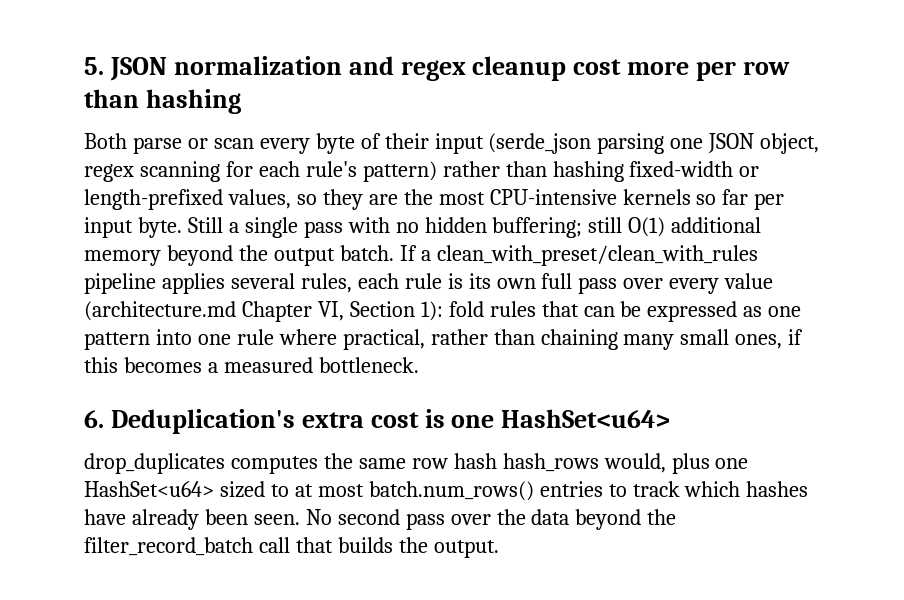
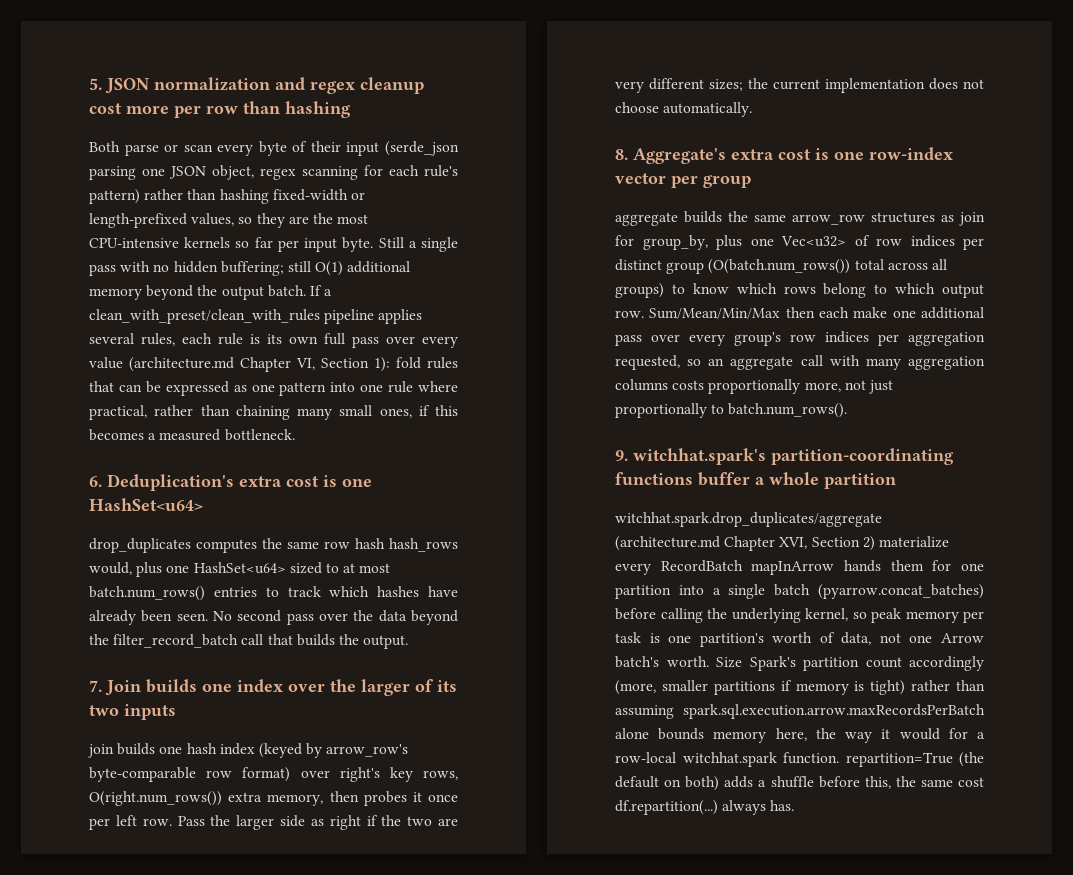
(499, 549) none -> [89,679,457,696] [89,704,176,720] [88,743,409,758] [89,767,458,782] [89,791,459,806] [89,815,458,830] [615,78,984,93] [615,102,753,117] [615,147,953,164] [615,173,751,188] [615,211,985,226] [615,235,984,250] [615,259,947,274] [615,283,984,298] [615,307,984,319] [615,331,985,346] [615,355,985,370] [615,379,893,394] [615,403,848,418] [615,448,954,465] [615,472,896,489] [615,512,882,527] [615,536,949,551] [615,560,984,575] [615,584,984,599] [615,608,984,623] [615,632,984,647] [615,656,984,671] [615,680,985,695] [615,704,985,719] [615,728,985,743] [615,752,984,767] [615,776,984,791] [615,800,795,815] // 7. Join builds one index over the larger of its two inputs // join builds one hash index (keyed by arrow_row's byte-comparable row format) over right's key rows, O(right.num_rows()) extra memory, then probes it once per left row. Pass the larger side as right if the two are very different sizes; the current implementation does not choose automatically. // 8. Aggregate's extra cost is one row-index vector per group // aggregate builds the same arrow_row structures as join for group_by, plus one Vec<u32> of row indices per distinct group (O(batch.num_rows()) total across all groups) to know which rows belong to which output row. Sum/Mean/Min/Max then each make one additional pass over every group's row indices per aggregation requested, so an aggregate call with many aggregation columns costs proportionally more, not just proportionally to batch.num_rows(). // 9. witchhat.spark's partition-coordinating functions buffer a whole partition // witchhat.spark.drop_duplicates/aggregate (architecture.md Chapter XVI, Section 2) materialize every RecordBatch mapInArrow hands them for one partition into a single batch (pyarrow.concat_batches) before calling the underlying kernel, so peak memory per task is one partition's worth of data, not one Arrow batch's worth. Size Spark's partition count accordingly (more, smaller partitions if memory is tight) rather than assuming spark.sql.execution.arrow.maxRecordsPerBatch alone bounds memory here, the way it would for a row-local witchhat.spark function. repartition=True (the default on both) adds a shuffle before this, the same cost df.repartition(...) always has.

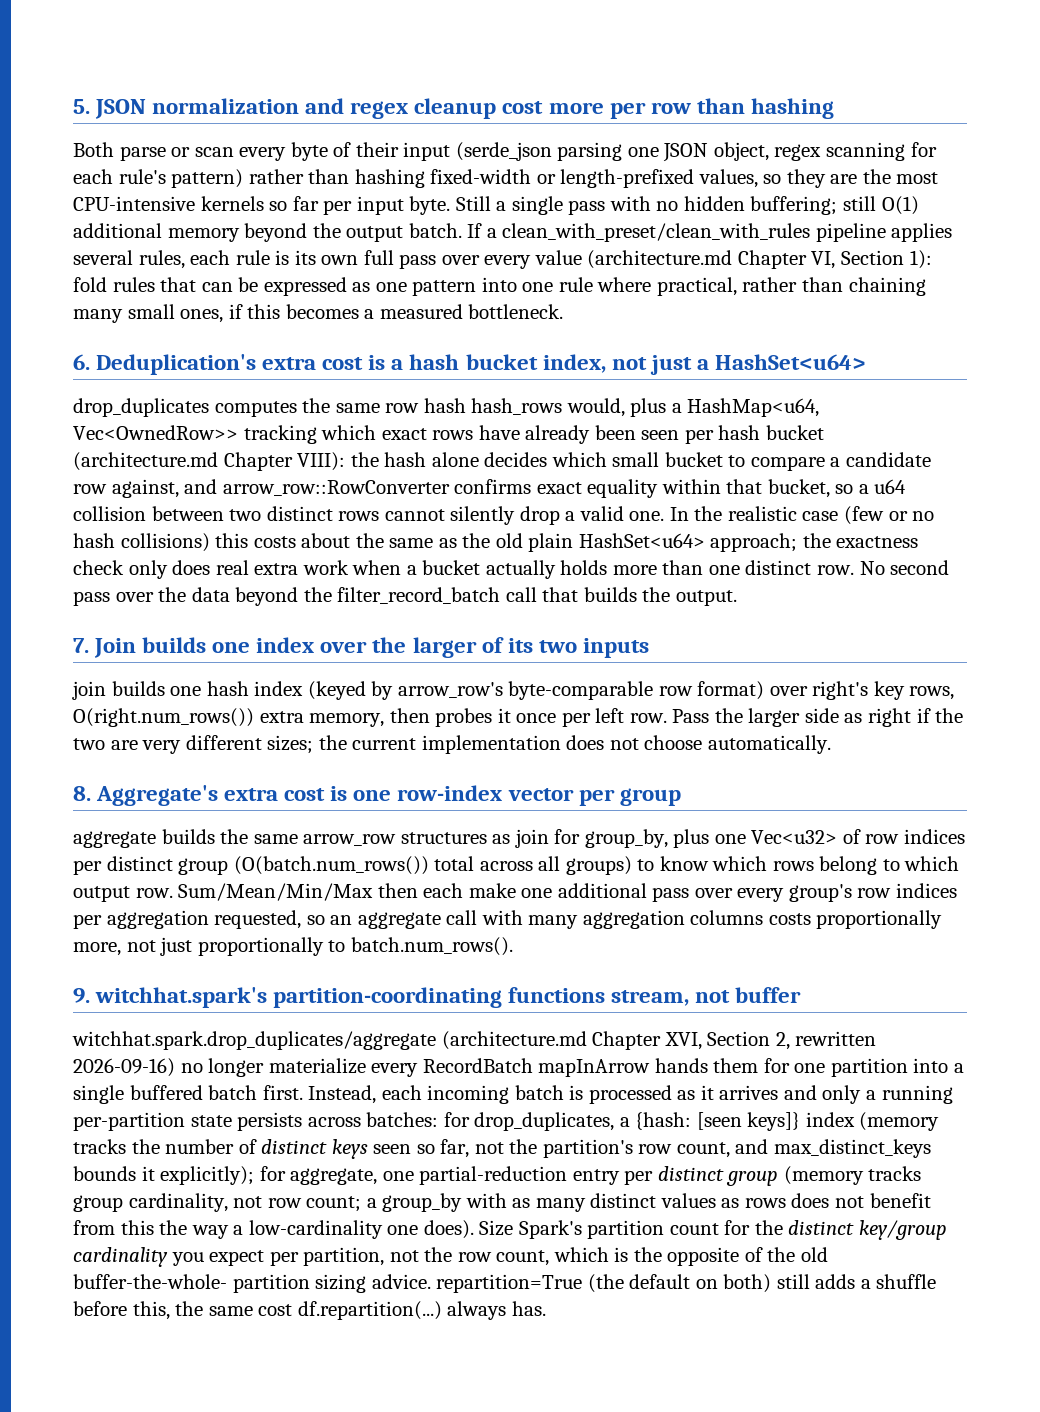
[342,479,372,487] one -> [391,354,709,375] a hash bucket index, not just a
[166,562,391,574] [89,586,458,601] [89,610,208,625] one HashSet<u64> sized to at most batch.num_rows() entries to track which hashes have already been seen. -> [671,398,820,417] [73,425,824,444] [73,452,931,471] [73,479,907,498] [73,506,935,525] [73,533,919,552] [73,560,855,579] a HashMap<u64, Vec<OwnedRow>> tracking which exact rows have already been seen per hash bucket (architecture.md Chapter VIII): the hash alone decides which small bucket to compare a candidate row against, and arrow_row::RowConverter confirms exact equality within that bucket, so a u64 collision between two distinct rows cannot silently drop a valid one. In the realistic case (few or no hash collisions) this costs about the same as the old plain HashSet<u64> approach; the exactness check only does real extra work when a bucket actually holds more than one distinct row.
(693, 478) none -> [611,990,731,1006] stream, not
[755,472,896,489] a whole partition -> (802, 995) none
[862,536,875,551] 2) -> [775,1031,877,1050] [73,1058,265,1077] 2, rewritten 2026-09-16) no longer
[774,584,984,599] [615,608,984,623] [615,632,984,647] [615,656,984,671] [615,680,985,695] [615,704,985,719] [615,728,985,743] [615,752,839,767] batch (pyarrow.concat_batches) before calling the underlying kernel, so peak memory per task is one partition's worth of data, not one Arrow batch's worth. Size Spark's partition count accordingly (more, smaller partitions if memory is tight) rather than assuming spark.sql.execution.arrow.maxRecordsPerBatch alone bounds memory here, the way it would for a row-local witchhat.spark function. -> [129,1085,953,1104] [73,1112,940,1131] [73,1139,932,1159] [73,1166,922,1186] [73,1193,931,1212] [73,1220,948,1240] [73,1247,829,1267] [73,1274,431,1293] buffered batch first. Instead, each incoming batch is processed as it arrives and only a running per-partition state persists across batches: for drop_duplicates, a {hash: [seen keys]} index (memory tracks the number of distinct keys seen so far, not the partition's row count, and max_distinct_keys bounds it explicitly); for aggregate, one partial-reduction entry per distinct group (memory tracks group cardinality, not row count; a group_by with as many distinct values as rows does not benefit from this the way a low-cardinality one does). Size Spark's partition count for the distinct key/group cardinality you expect per partition, not the row count, which is the opposite of the old buffer-the-whole- partition sizing advice.
(720, 783) none -> [776,1274,810,1289] still

